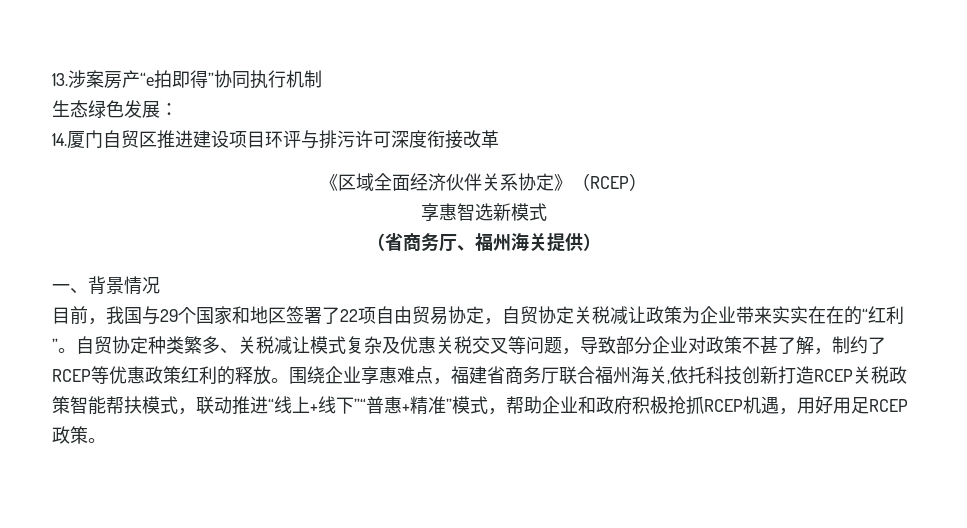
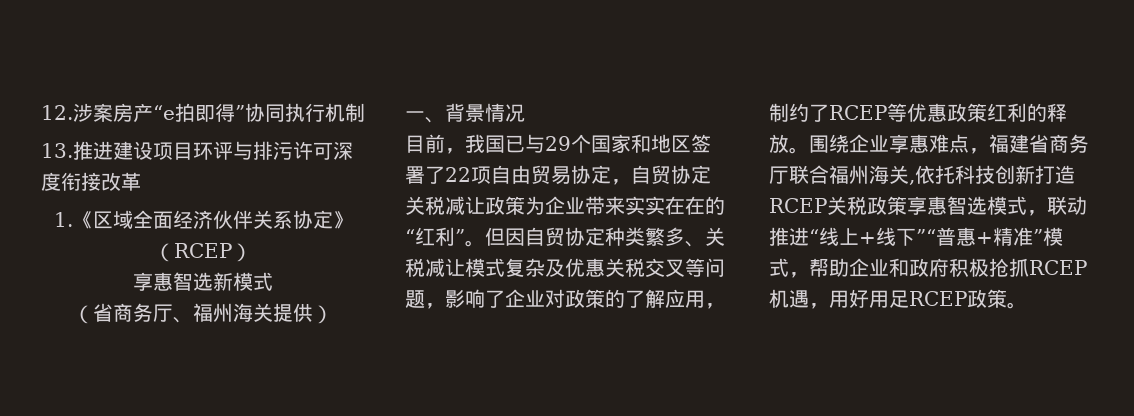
[52,73,68,86] 13. -> [41,105,73,120] 12.
[52,100,178,118] [52,130,157,148] 生态绿色发展： // 14.厦门自贸区 -> [41,143,73,158] 13.
(499, 139) none -> [53,212,73,227] 1.
(142, 315) none -> [505,135,525,153] 已
(76, 350) none -> [485,227,525,246] 但因
[580,336,652,354] 导致部分 -> [445,289,505,308] 影响了
[742,336,814,355] 不甚了解 -> [605,289,705,308] 的了解应用
[70,396,142,415] 智能帮扶 -> [907,196,987,215] 享惠智选

